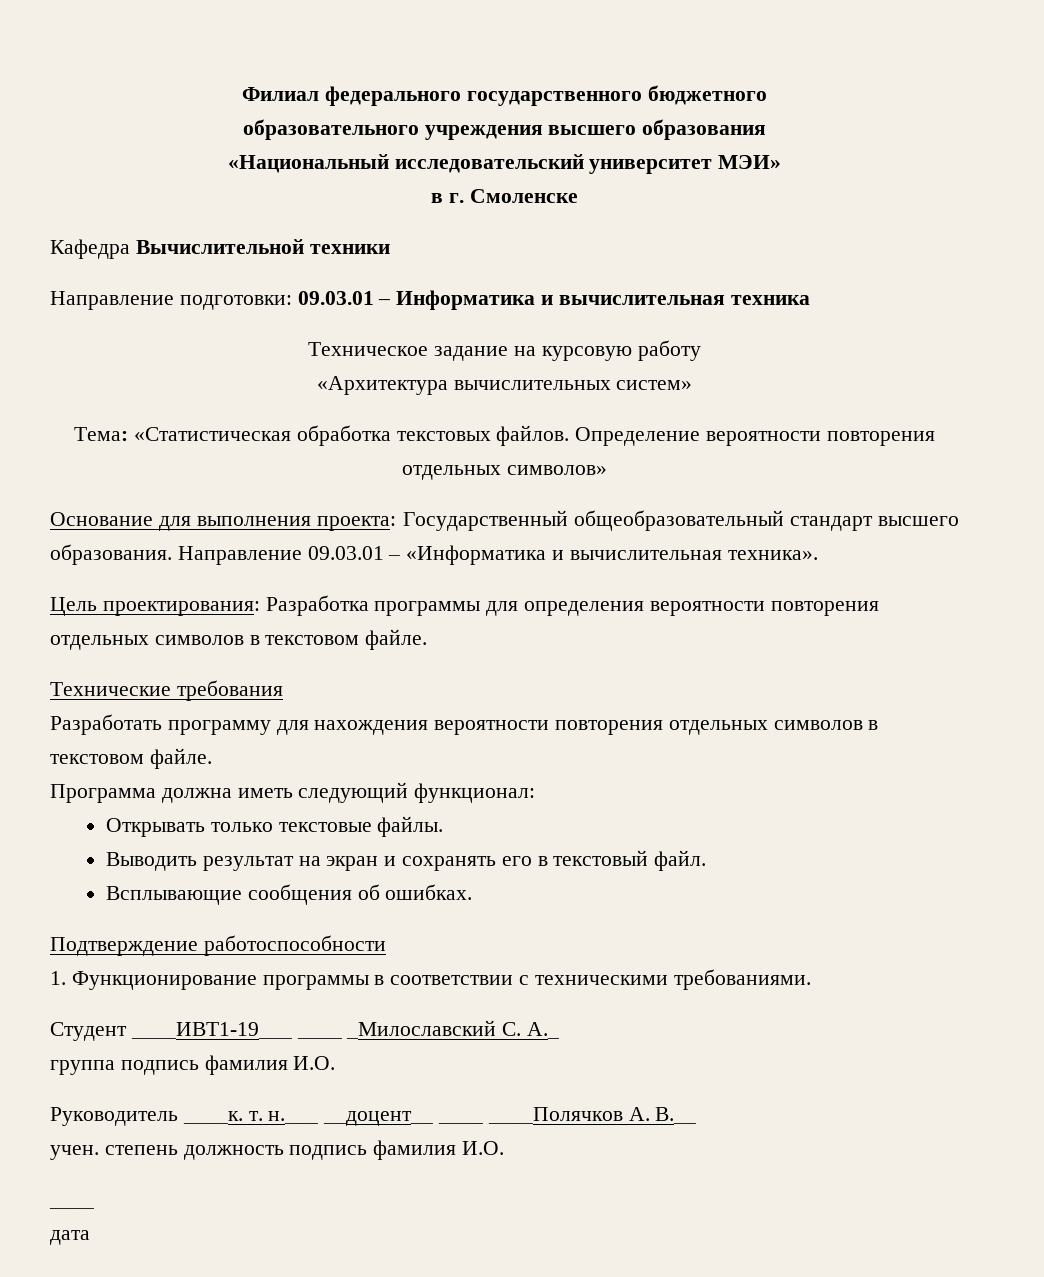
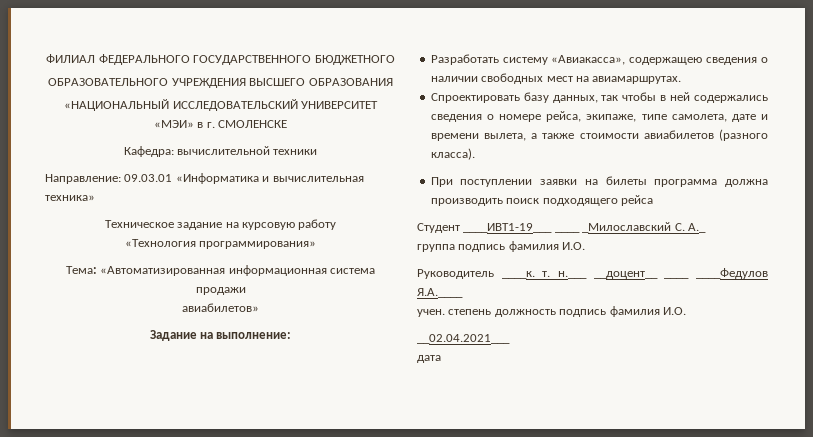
[242,85,767,106] [242,119,767,140] [227,154,782,174] [431,189,578,203] [50,239,390,259] [50,290,810,310] Филиал федерального государственного бюджетного // образовательного учреждения высшего образования // «Национальный исследовательский университет МЭИ» // в г. Смоленске // Кафедра Вычислительной техники // Направление подготовки: 09.03.01 – Информатика и вычислительная техника -> [46,54,395,65] [48,78,393,88] [64,99,378,111] [153,120,288,128] [123,146,318,157] [45,173,364,184] [45,195,95,201] ФИЛИАЛ ФЕДЕРАЛЬНОГО ГОСУДАРСТВЕННОГО БЮДЖЕТНОГО // ОБРАЗОВАТЕЛЬНОГО УЧРЕЖДЕНИЯ ВЫСШЕГО ОБРАЗОВАНИЯ // «НАЦИОНАЛЬНЫЙ ИССЛЕДОВАТЕЛЬСКИЙ УНИВЕРСИТЕТ «МЭИ» в г. СМОЛЕНСКЕ // Кафедра: вычислительной техники // Направление: 09.03.01 «Информатика и вычислительная техника»
[316,376,693,395] [74,425,935,446] [402,465,607,480] [50,510,959,531] [50,544,818,565] [50,595,879,616] [50,629,428,650] [50,680,283,701] [50,714,879,735] [50,748,212,769] [50,782,536,803] [106,816,444,837] [106,850,707,871] [106,884,473,905] [50,935,386,956] [50,969,811,990] «Архитектура вычислительных систем» // Тема: «Статистическая обработка текстовых файлов. Определение вероятности повторения отдельных символов» // Основание для выполнения проекта: Государственный общеобразовательный стандарт высшего образования. Направление 09.03.01 – «Информатика и вычислительная техника». // Цель проектирования: Разработка программы для определения вероятности повторения отдельных символов в текстовом файле. // Технические требования // Разработать программу для нахождения вероятности повторения отдельных символов в текстовом файле. // Программа должна иметь следующий функционал: // Открывать только текстовые файлы. // Выводить результат на экран и сохранять его в текстовый файл. // Всплывающие сообщения об ошибках. // Подтверждение работоспособности // 1. Функционирование программы в соответствии с техническими требованиями. -> [124,239,317,249] [65,265,376,276] [195,287,246,295] [182,303,259,312] [149,330,292,341] [430,54,768,65] [430,73,682,84] [430,92,768,103] [430,111,768,122] [430,129,768,141] [430,148,475,160] [430,176,768,187] [430,195,653,206] «Технология программирования» // Тема: «Автоматизированная информационная система продажи // авиабилетов» // Задание на выполнение: // Разработать систему «Авиакасса», содержащею сведения о наличии свободных мест на авиамаршрутах. // Спроектировать базу данных, так чтобы в ней содержались сведения о номере рейса, экипаже, типе самолета, дате и времени вылета, а также стоимости авиабилетов (разного класса). // При поступлении заявки на билеты программа должна производить поиск подходящего рейса
[487,1107,697,1124] ____Полячков А. В.__ -> [696,268,768,279] [417,288,463,298] ____Федулов Я.А.____
[49,1206,94,1209] ____ -> [417,334,510,344] __02.04.2021___

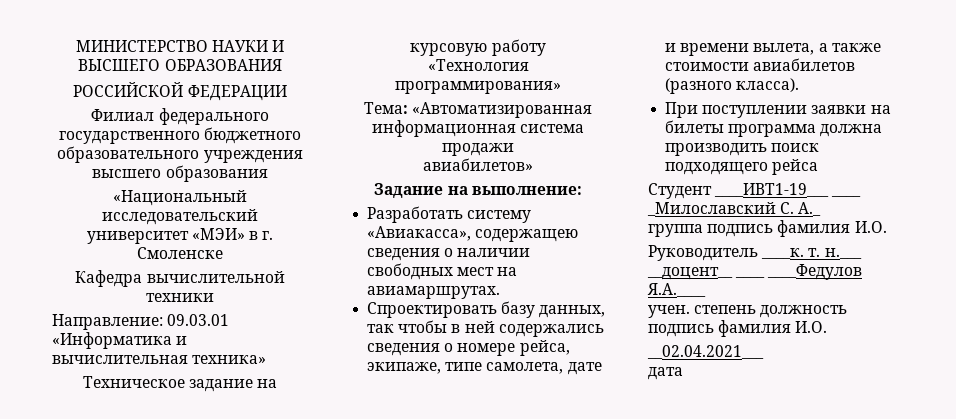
[46,54,395,65] [48,78,393,88] [64,99,378,111] ФИЛИАЛ ФЕДЕРАЛЬНОГО ГОСУДАРСТВЕННОГО БЮДЖЕТНОГО // ОБРАЗОВАТЕЛЬНОГО УЧРЕЖДЕНИЯ ВЫСШЕГО ОБРАЗОВАНИЯ // «НАЦИОНАЛЬНЫЙ ИССЛЕДОВАТЕЛЬСКИЙ УНИВЕРСИТЕТ -> [75,40,285,52] [78,59,282,71] [73,82,287,101] [91,108,269,125] [58,127,302,144] [57,146,303,163] [92,165,268,182] [113,190,247,206] [102,209,258,225] [86,231,189,244] МИНИСТЕРСТВО НАУКИ И ВЫСШЕГО ОБРАЗОВАНИЯ // РОССИЙСКОЙ ФЕДЕРАЦИИ // Филиал федерального государственного бюджетного образовательного учреждения высшего образования // «Национальный исследовательский университет
[218,120,288,128] [123,146,174,157] СМОЛЕНСКЕ // Кафедра: -> [137,247,223,259] [75,270,143,287] Смоленске // Кафедра

